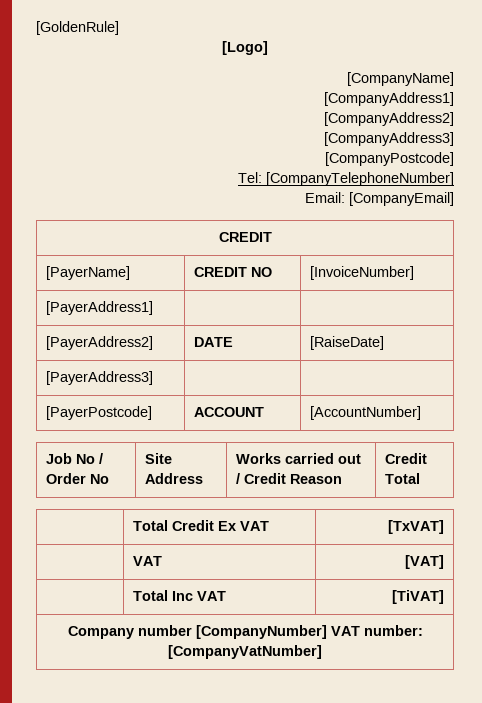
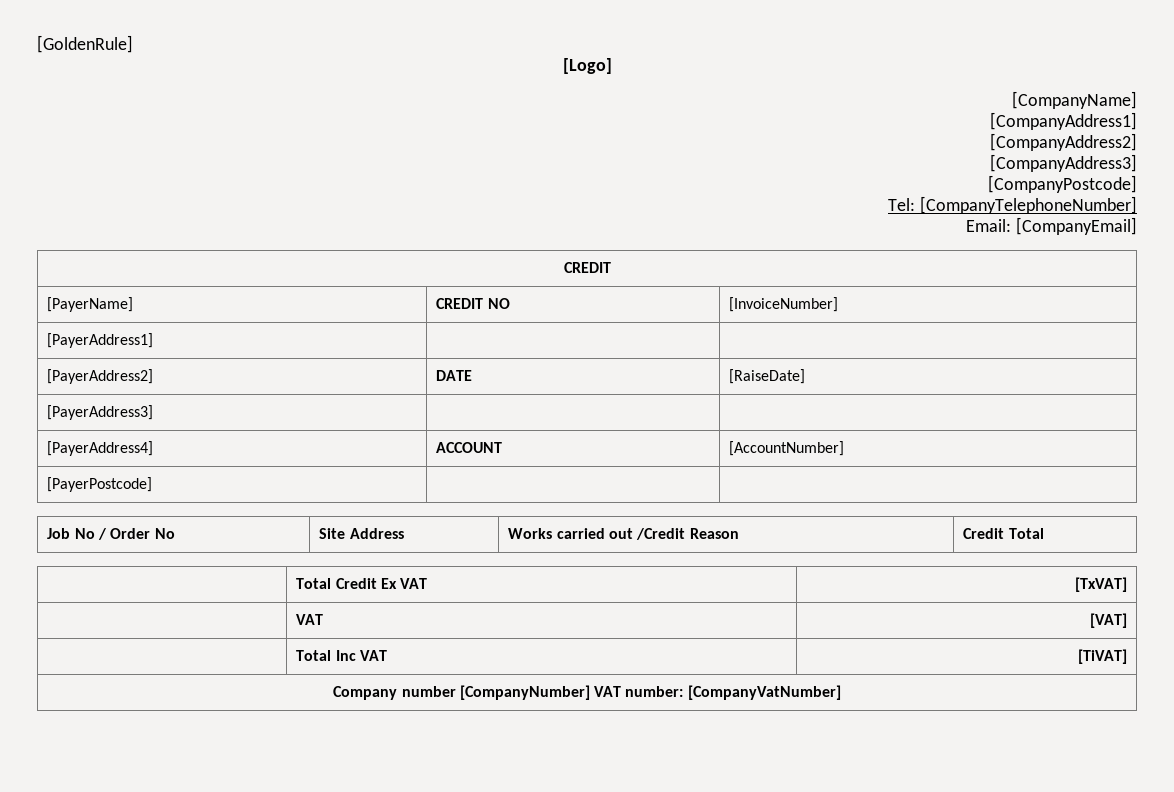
[46,406,153,420] [PayerPostcode] -> [47,441,154,456] [PayerAddress4]
(422, 413) none -> [47,477,153,492] // [PayerPostcode] | |
[236,473,287,484] / Credit -> [636,528,686,540] /Credit

